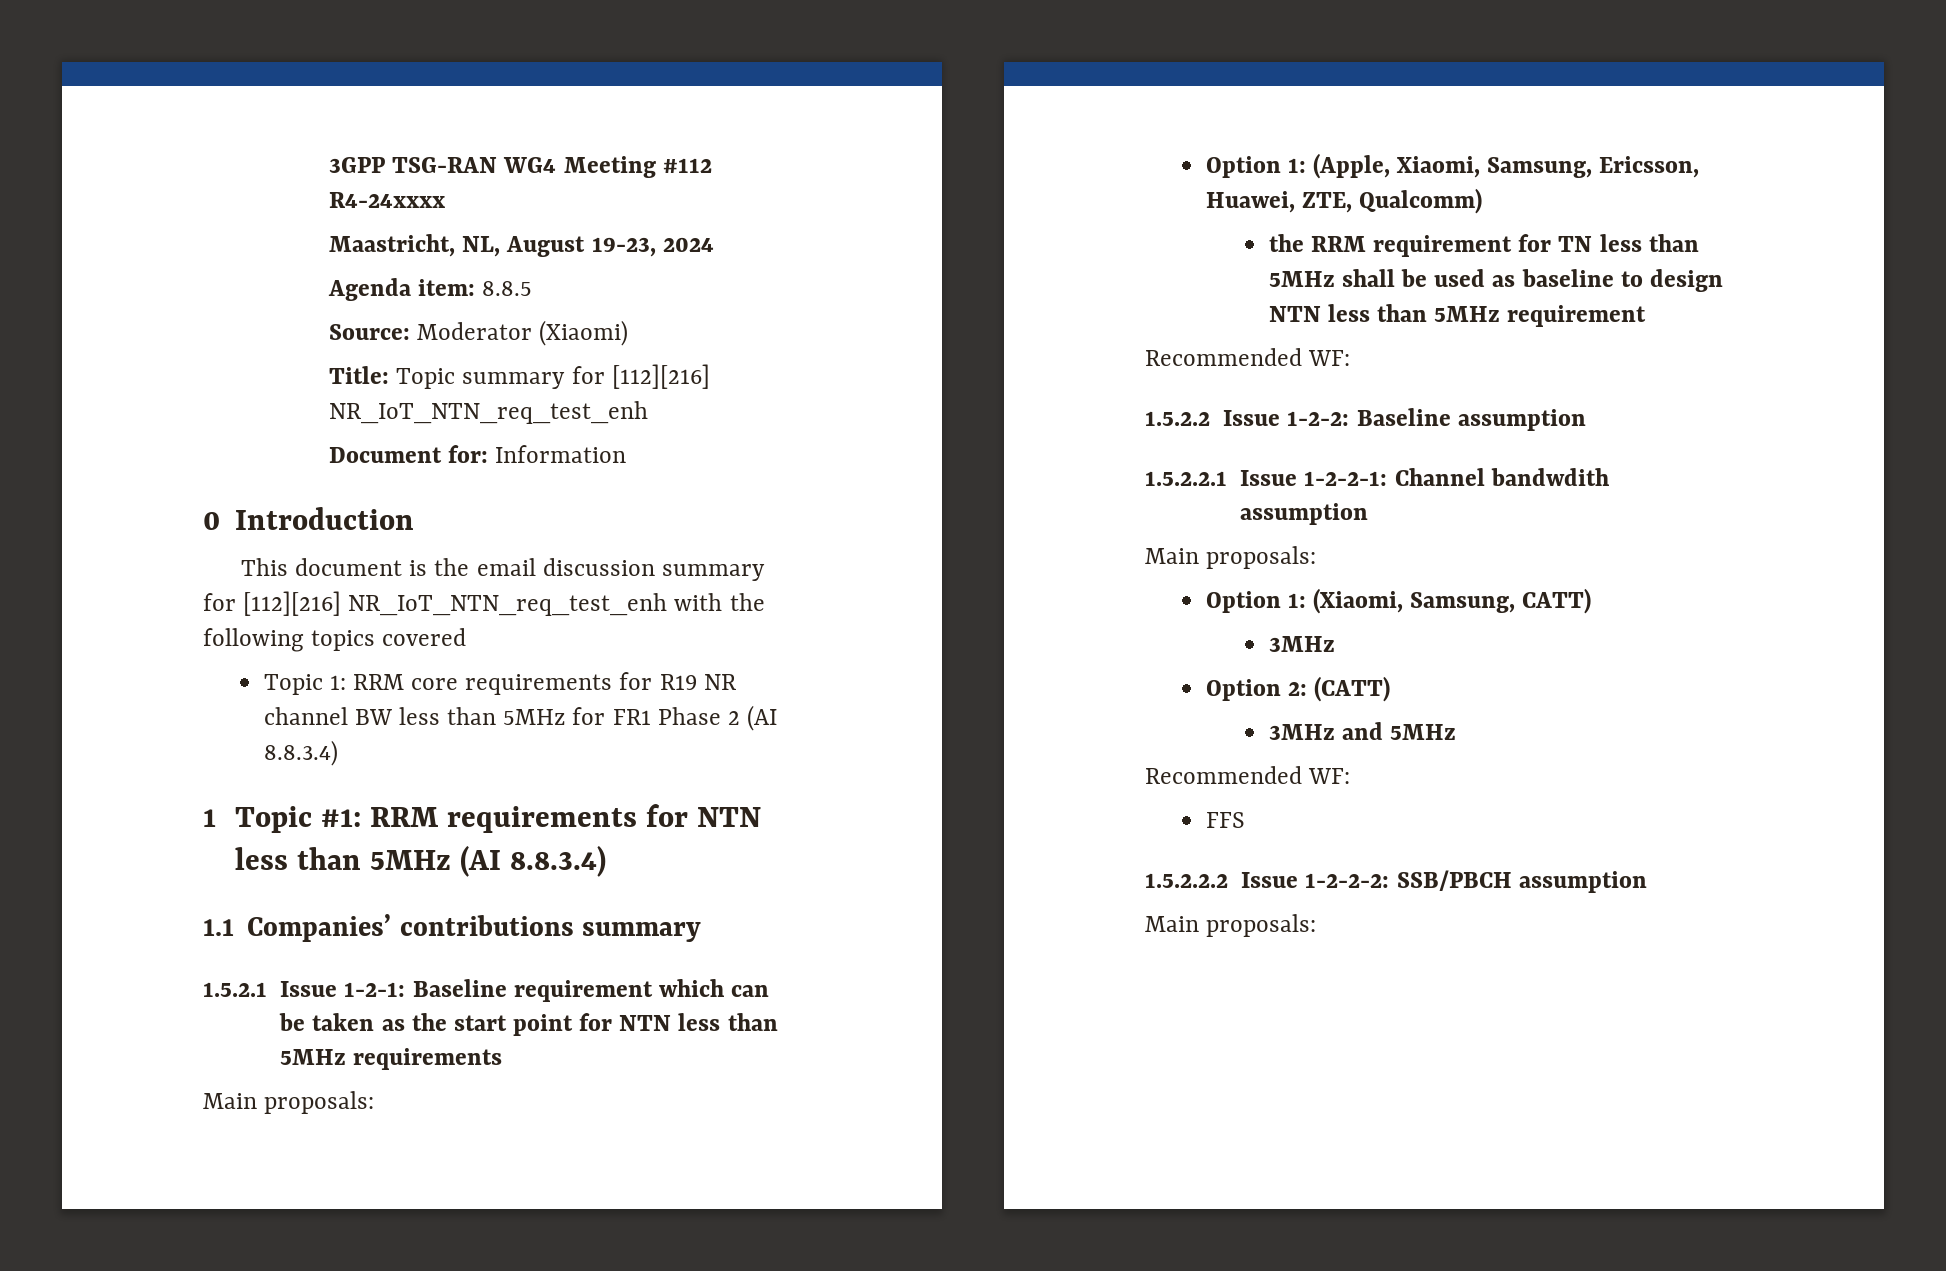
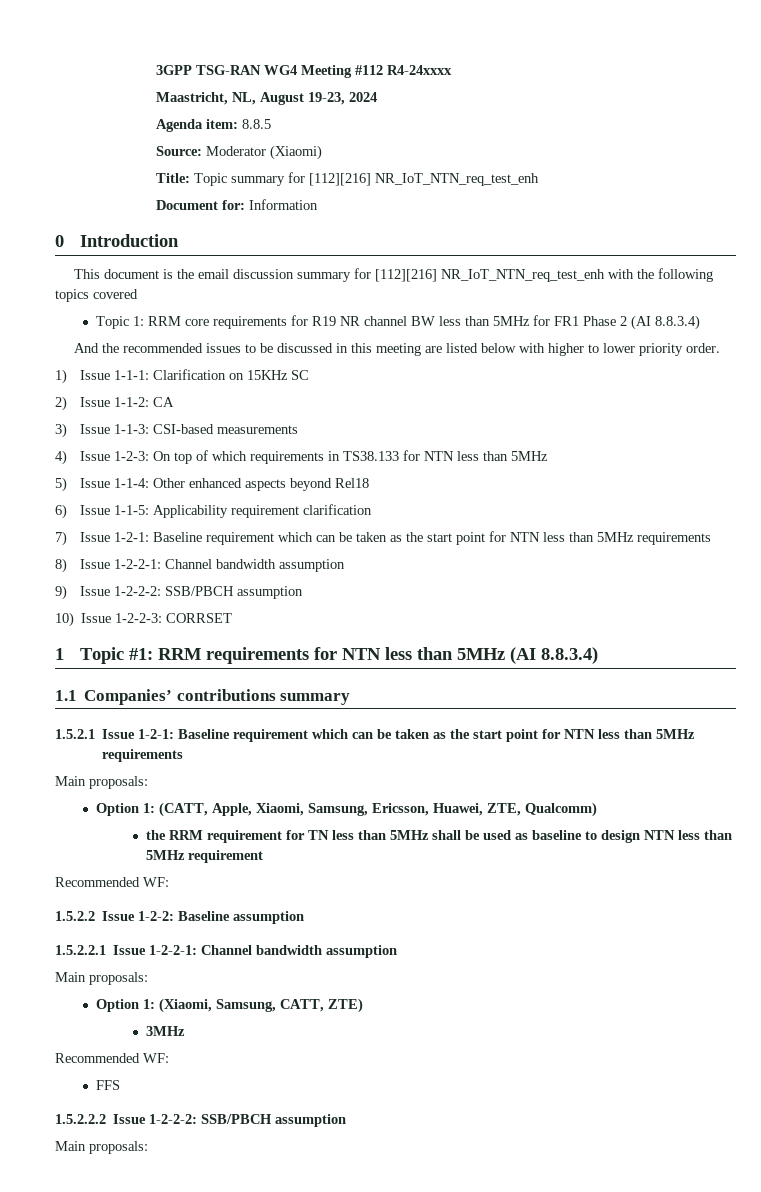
(338, 753) none -> [74,343,721,356] [55,369,310,384] [55,396,175,411] [55,423,299,438] [55,450,549,465] [55,477,370,492] [55,504,373,519] [55,531,712,546] [55,558,346,573] [55,585,304,600] [55,612,233,627] // And the recommended issues to be discussed in this meeting are listed below with higher to lower priority order. // 1) Issue 1-1-1: Clarification on 15KHz SC // 2) Issue 1-1-2: CA // 3) Issue 1-1-3: CSI-based measurements // 4) Issue 1-2-3: On top of which requirements in TS38.133 for NTN less than 5MHz // 5) Issue 1-1-4: Other enhanced aspects beyond Rel18 // 6) Issue 1-1-5: Applicability requirement clarification // 7) Issue 1-2-1: Baseline requirement which can be taken as the start point for NTN less than 5MHz requirements // 8) Issue 1-2-2-1: Channel bandwidth assumption // 9) Issue 1-2-2-2: SSB/PBCH assumption // 10) Issue 1-2-2-3: CORRSET
[1313,153,1391,179] (Apple, -> [159,802,253,817] (CATT, Apple,
[1490,468,1609,486] bandwdith -> [256,945,323,955] bandwidth
[1522,588,1592,614] [1268,636,1335,652] [1205,676,1391,702] [1268,722,1457,740] CATT) // 3MHz // Option 2: (CATT) // 3MHz and 5MHz -> [280,998,364,1013] [146,1026,186,1036] CATT, ZTE) // 3MHz

